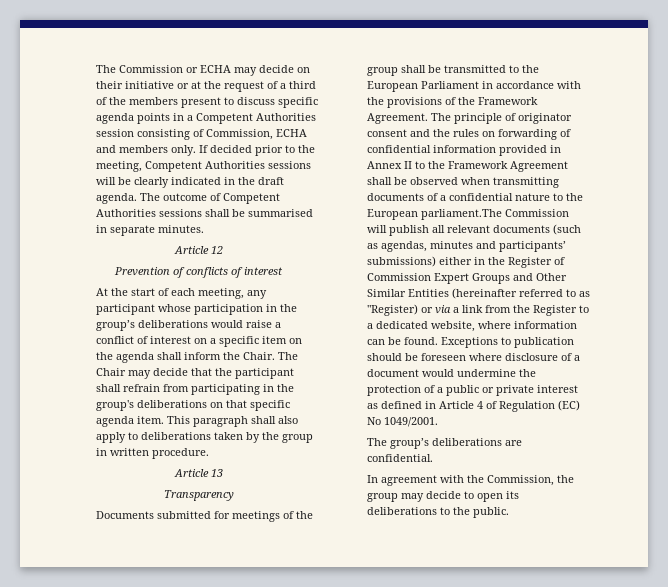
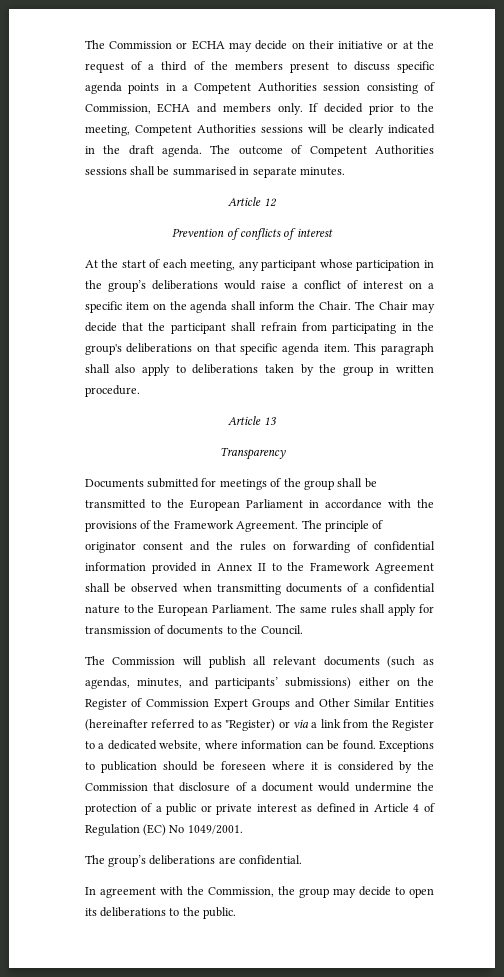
[421,209,503,220] parliament.The -> [212,604,434,616] [84,625,303,635] [84,656,105,665] Parliament. The same rules shall apply for transmission of documents to the Council. // The
[430,241,474,249] minutes -> [136,678,182,688] minutes,
[474,257,486,265] in -> [396,679,410,686] on
(503, 357) none -> [310,761,434,773] [84,782,175,791] it is considered by the Commission that

